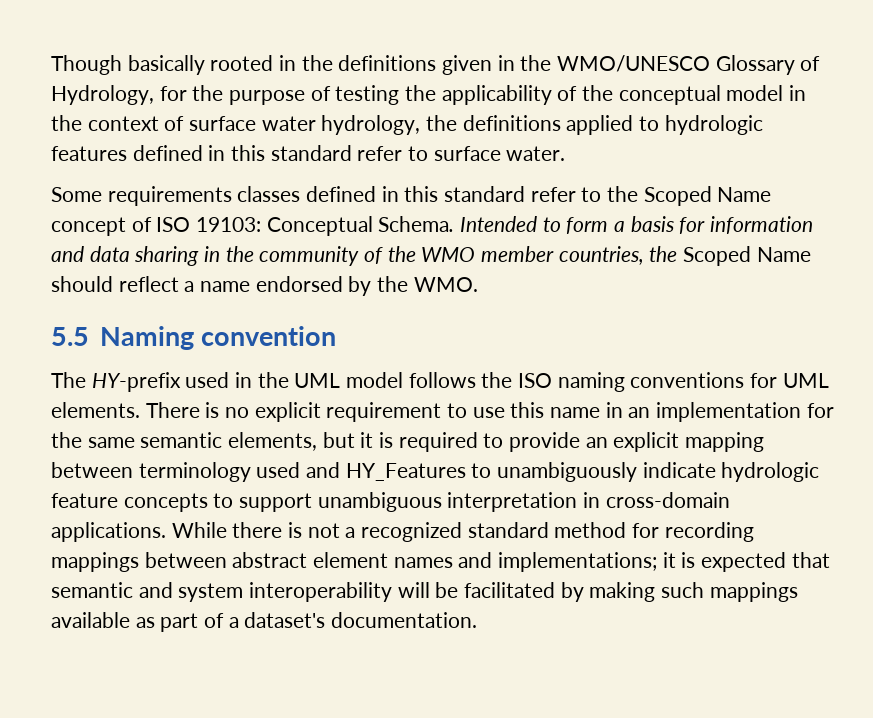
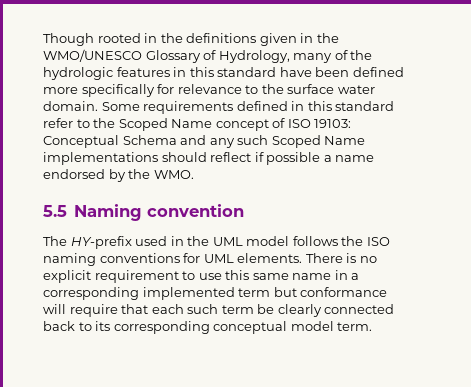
[127,55,205,75] basically -> (94, 39) none
[159,85,807,105] [51,115,660,135] for the purpose of testing the applicability of the conceptual model in the context of surface water hydrology, the definitions applied to -> [293,50,373,63] many of the
[132,145,566,161] defined in this standard refer to surface water. // -> [173,67,404,77] [43,84,375,97] [43,101,98,111] in this standard have been defined more specifically for relevance to the surface water domain.
[237,186,301,202] classes -> (234, 107) none
[378,216,814,234] [51,246,811,266] Schema. Intended to form a basis for information and data sharing in the community of the WMO member countries, the Scoped Name -> [122,135,366,148] [43,152,158,165] Schema and any such Scoped Name implementations
(179, 284) none -> [254,152,321,165] if possible
(545, 410) none -> [252,273,289,280] same
[628,402,834,422] [51,432,765,452] [51,462,820,482] [51,492,730,512] [51,522,754,542] [51,552,830,572] [51,582,798,602] [51,612,478,632] an implementation for the same semantic elements, but it is required to provide an explicit mapping between terminology used and HY_Features to unambiguously indicate hydrologic feature concepts to support unambiguous interpretation in cross-domain applications. While there is not a recognized standard method for recording mappings between abstract element names and implementations; it is expected that semantic and system interoperability will be facilitated by making such mappings available as part of a dataset's documentation. -> [351,273,360,280] [43,287,388,300] [43,304,395,317] [43,321,373,334] a corresponding implemented term but conformance will require that each such term be clearly connected back to its corresponding conceptual model term.

